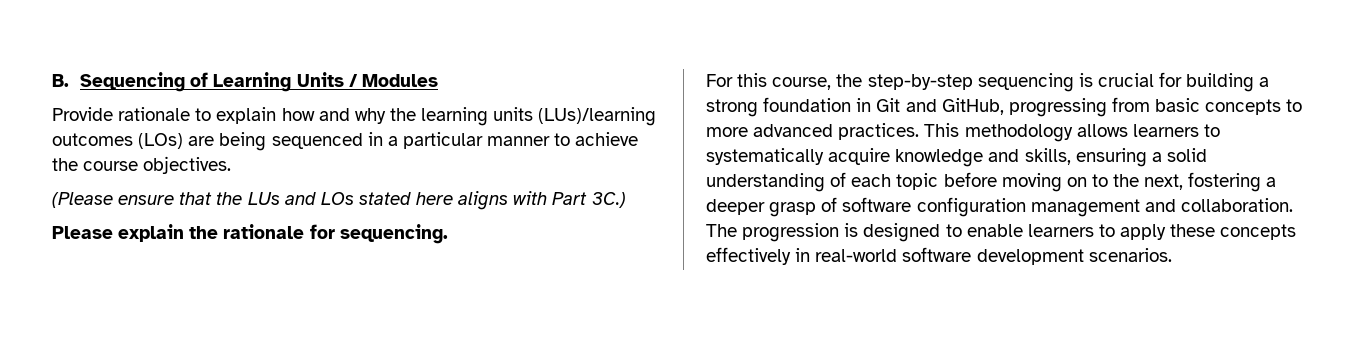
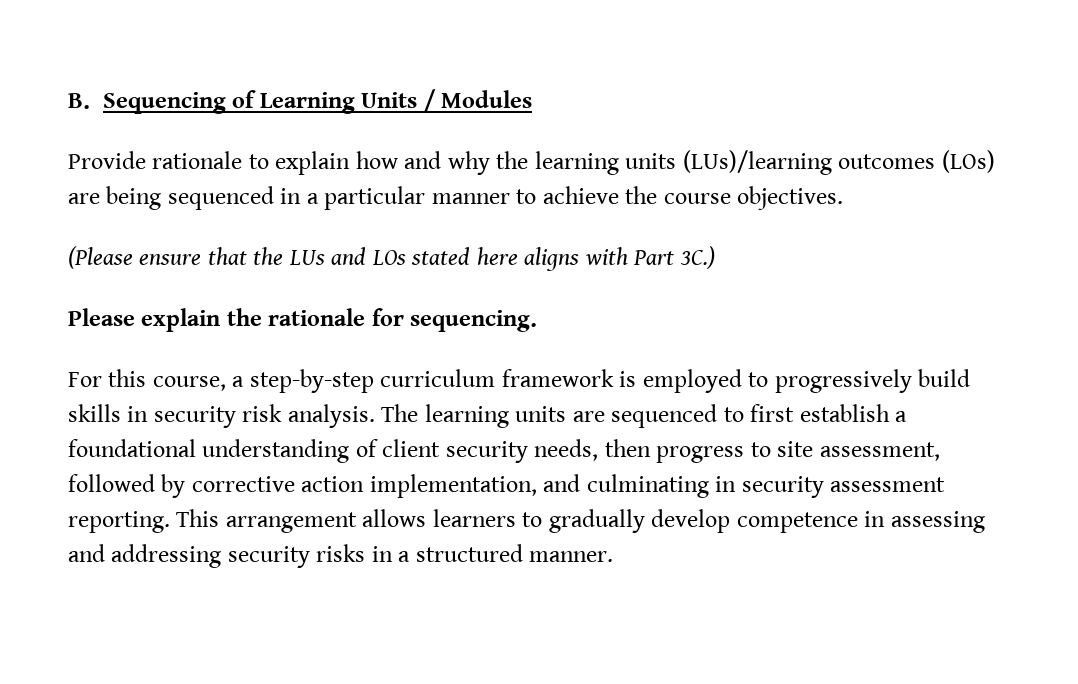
[836,72,1270,92] [706,97,1303,117] [706,123,1220,142] [706,148,1207,167] [706,172,1277,192] [706,197,1293,217] [706,223,1297,242] [706,247,1172,265] the step-by-step sequencing is crucial for building a strong foundation in Git and GitHub, progressing from basic concepts to more advanced practices. This methodology allows learners to systematically acquire knowledge and skills, ensuring a solid understanding of each topic before moving on to the next, fostering a deeper grasp of software configuration management and collaboration. The progression is designed to enable learners to apply these concepts effectively in real-world software development scenarios. -> [232,369,971,393] [68,404,908,428] [68,439,940,463] [68,474,946,498] [68,509,985,533] [68,544,614,568] a step-by-step curriculum framework is employed to progressively build skills in security risk analysis. The learning units are sequenced to first establish a foundational understanding of client security needs, then progress to site assessment, followed by corrective action implementation, and culminating in security assessment reporting. This arrangement allows learners to gradually develop competence in assessing and addressing security risks in a structured manner.

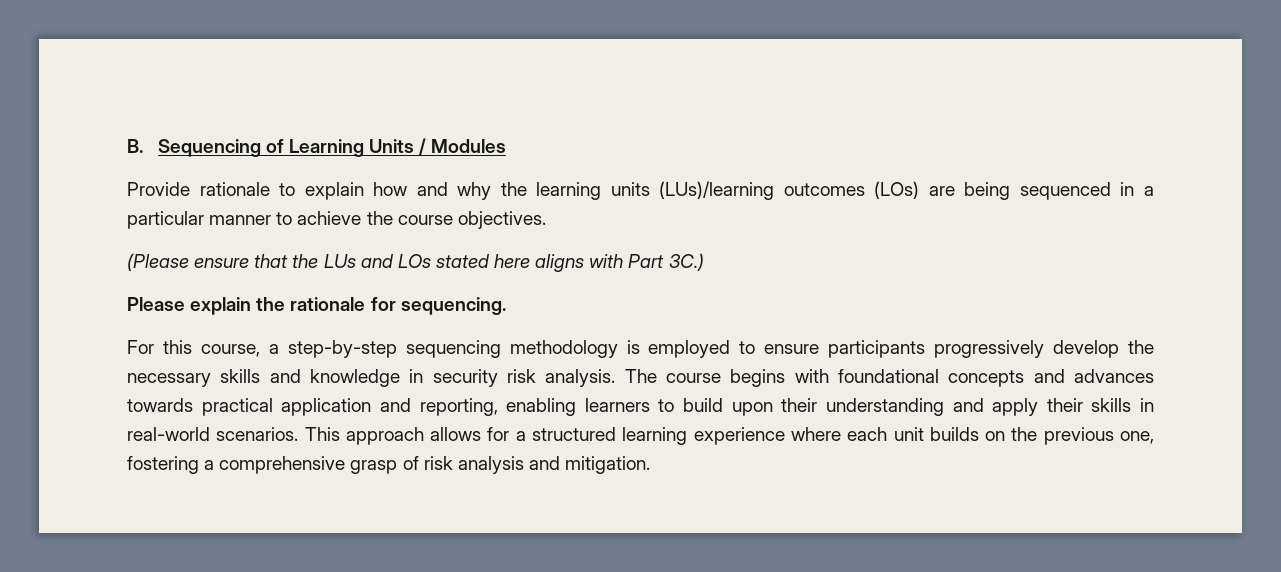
[380,369,614,387] curriculum framework -> [405,340,618,358] sequencing methodology
[774,369,971,393] [68,404,121,422] progressively build skills -> [764,340,1155,358] [127,369,400,387] ensure participants progressively develop the necessary skills and knowledge
[424,404,908,428] [68,439,940,463] [68,474,946,498] [68,509,985,533] [68,544,614,568] learning units are sequenced to first establish a foundational understanding of client security needs, then progress to site assessment, followed by corrective action implementation, and culminating in security assessment reporting. This arrangement allows learners to gradually develop competence in assessing and addressing security risks in a structured manner. -> [665,369,1154,387] [127,398,1154,416] [127,427,1154,445] [127,456,651,474] course begins with foundational concepts and advances towards practical application and reporting, enabling learners to build upon their understanding and apply their skills in real-world scenarios. This approach allows for a structured learning experience where each unit builds on the previous one, fostering a comprehensive grasp of risk analysis and mitigation.

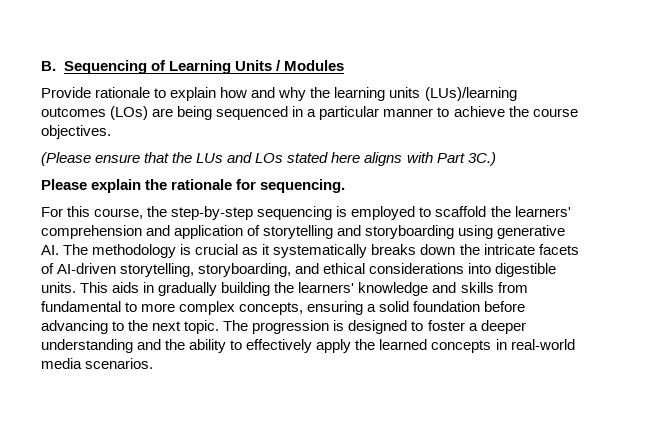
[268,344,279,354] a -> [147,206,168,217] the
[509,340,618,358] methodology -> (333, 213) none
[764,340,1155,358] [127,369,1154,387] [127,398,1154,416] [127,427,1154,445] [127,456,651,474] ensure participants progressively develop the necessary skills and knowledge in security risk analysis. The course begins with foundational concepts and advances towards practical application and reporting, enabling learners to build upon their understanding and apply their skills in real-world scenarios. This approach allows for a structured learning experience where each unit builds on the previous one, fostering a comprehensive grasp of risk analysis and mitigation. -> [435,206,571,217] [41,225,566,239] [41,244,579,258] [41,263,557,277] [41,282,528,296] [41,301,526,315] [41,320,526,334] [41,339,575,353] [41,358,154,369] scaffold the learners' comprehension and application of storytelling and storyboarding using generative AI. The methodology is crucial as it systematically breaks down the intricate facets of AI-driven storytelling, storyboarding, and ethical considerations into digestible units. This aids in gradually building the learners' knowledge and skills from fundamental to more complex concepts, ensuring a solid foundation before advancing to the next topic. The progression is designed to foster a deeper understanding and the ability to effectively apply the learned concepts in real-world media scenarios.

